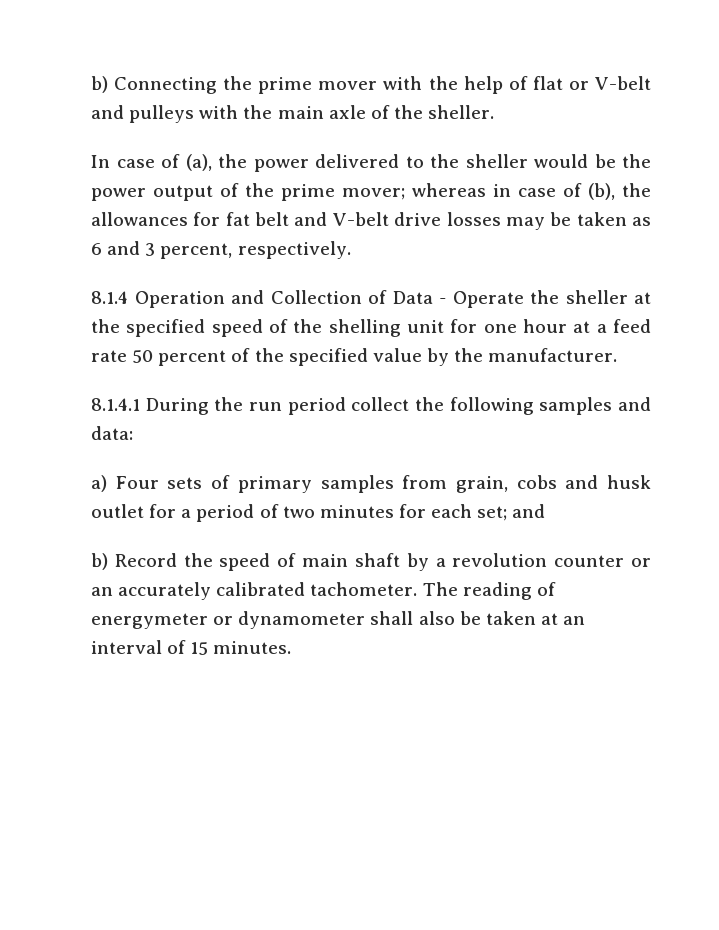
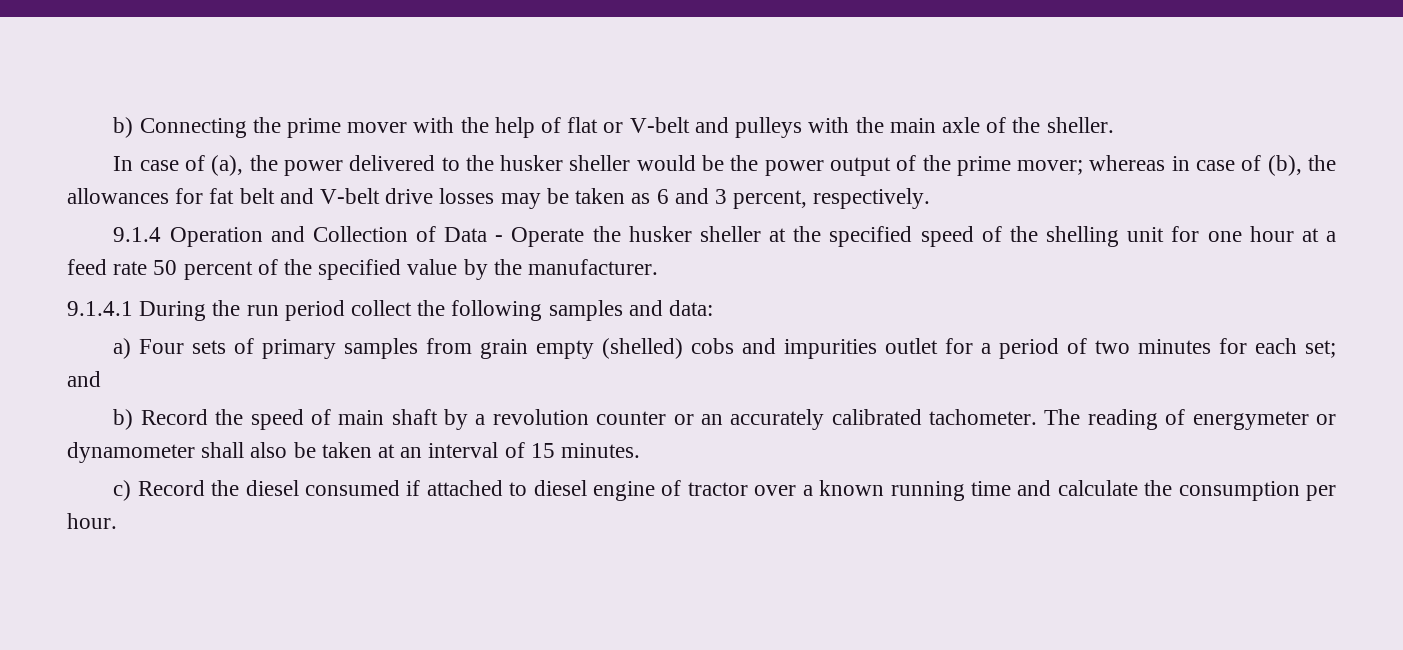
(459, 161) none -> [500,155,564,171] husker
[91,291,128,304] 8.1.4 -> [113,227,162,242] 9.1.4
(559, 297) none -> [628,226,692,242] husker
[91,398,140,411] 8.1.4.1 -> [67,301,133,316] 9.1.4.1
[455,476,508,493] grain, -> [480,338,684,359] grain empty (shelled)
[607,475,651,489] husk -> [784,339,878,359] impurities
(292, 647) none -> [113,480,1337,501] [67,513,117,529] // c) Record the diesel consumed if attached to diesel engine of tractor over a known running time and calculate the consumption per hour.

